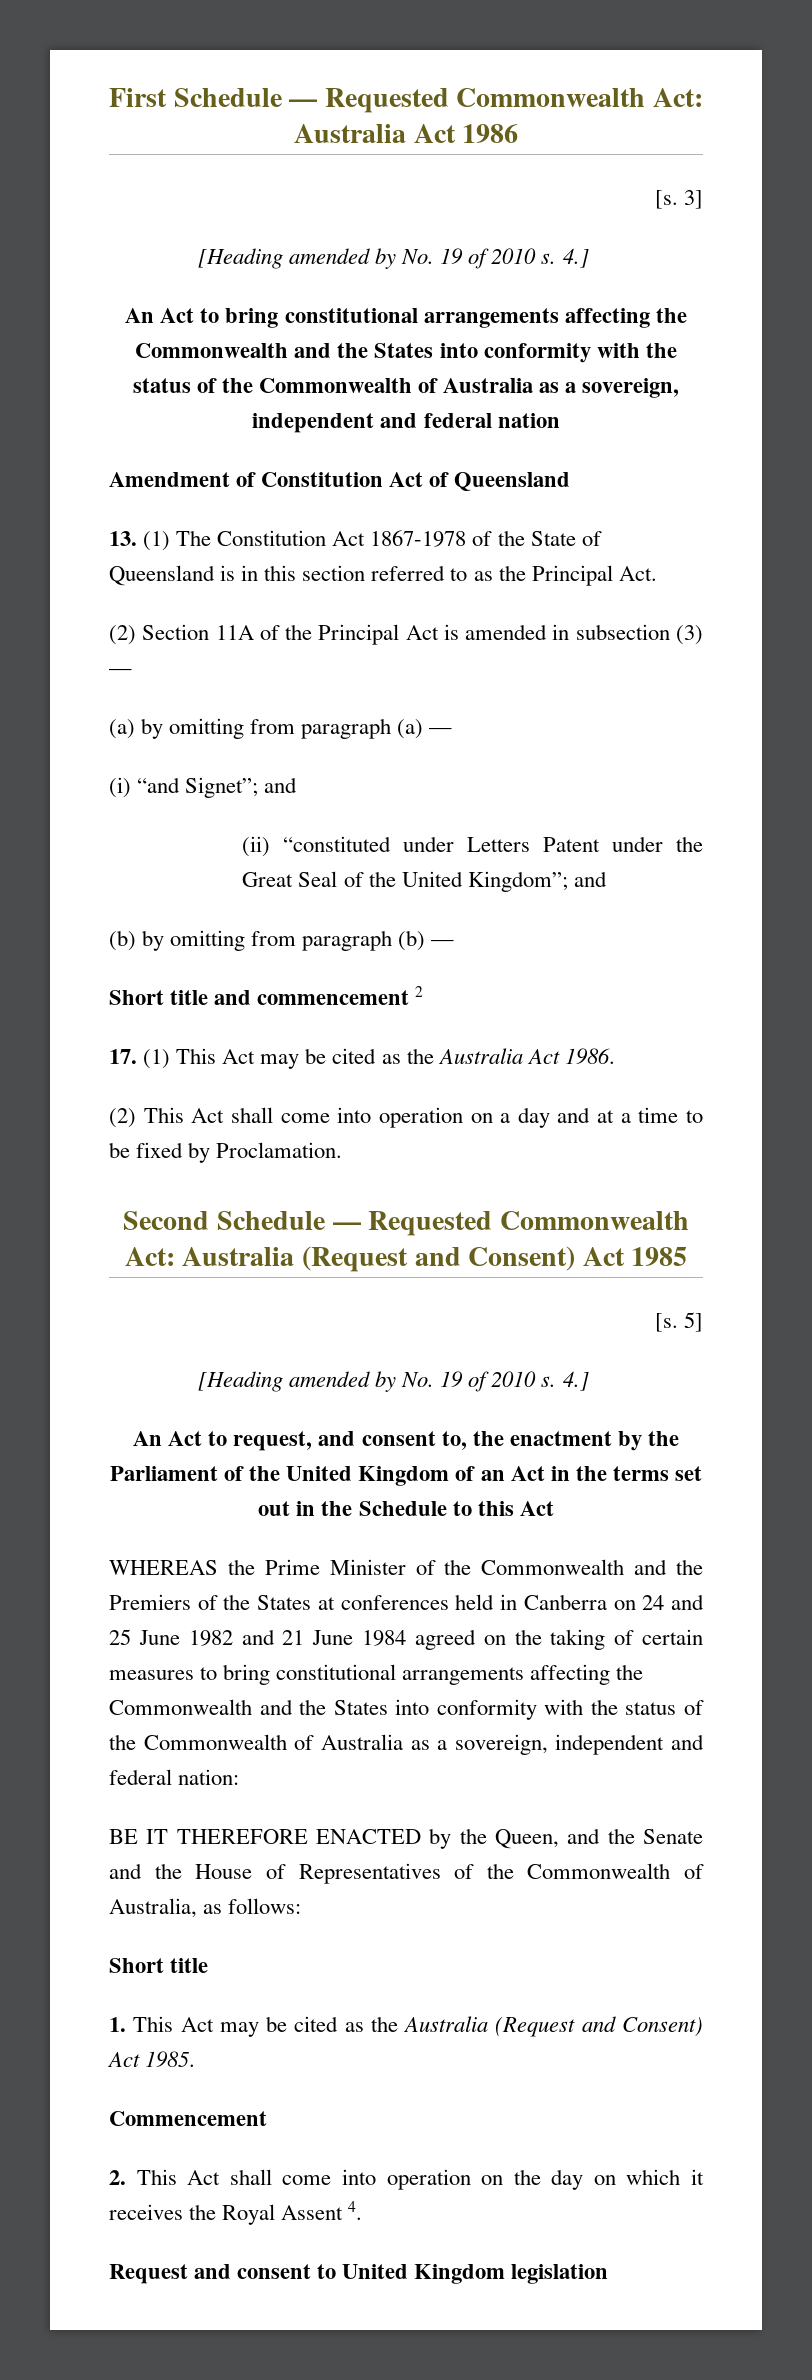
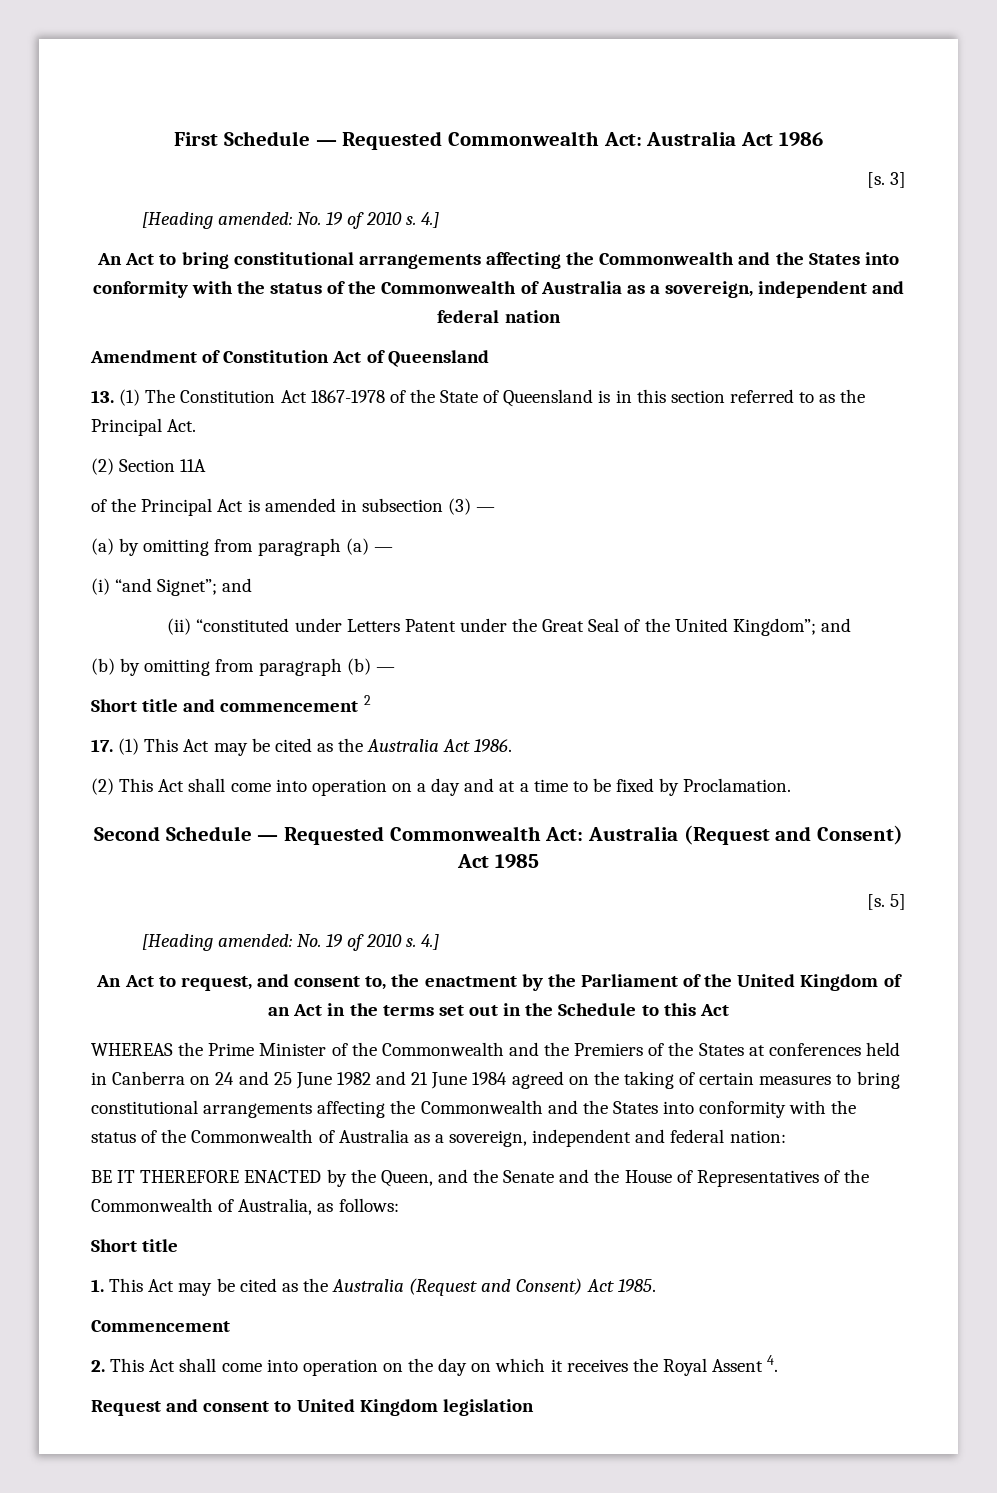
[289,248,397,269] amended by -> [217,212,292,225] amended:
(254, 632) none -> (207, 465) //
[289,1371,397,1392] amended by -> [217,934,292,947] amended:

